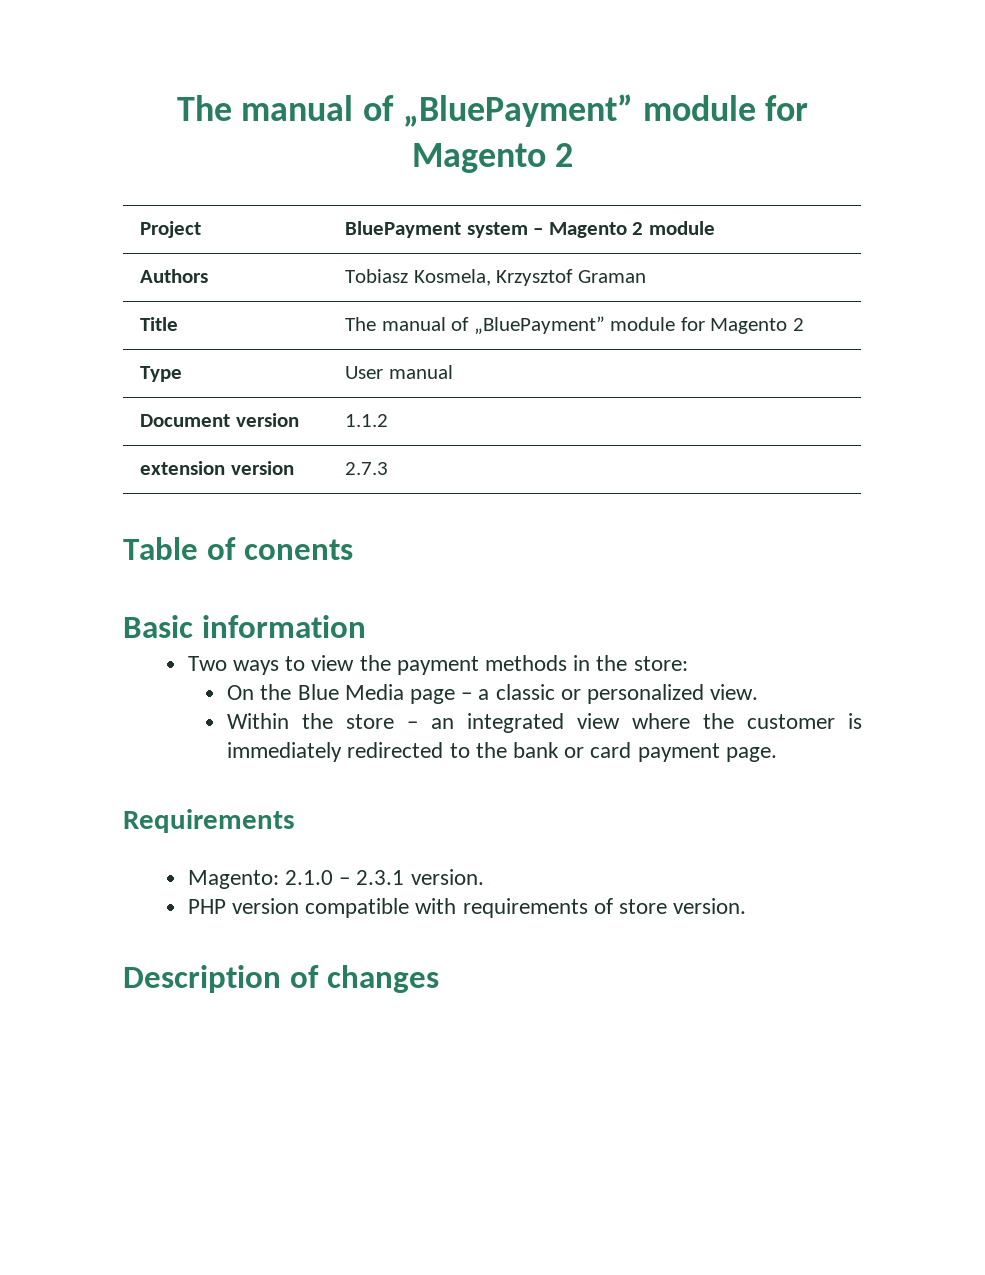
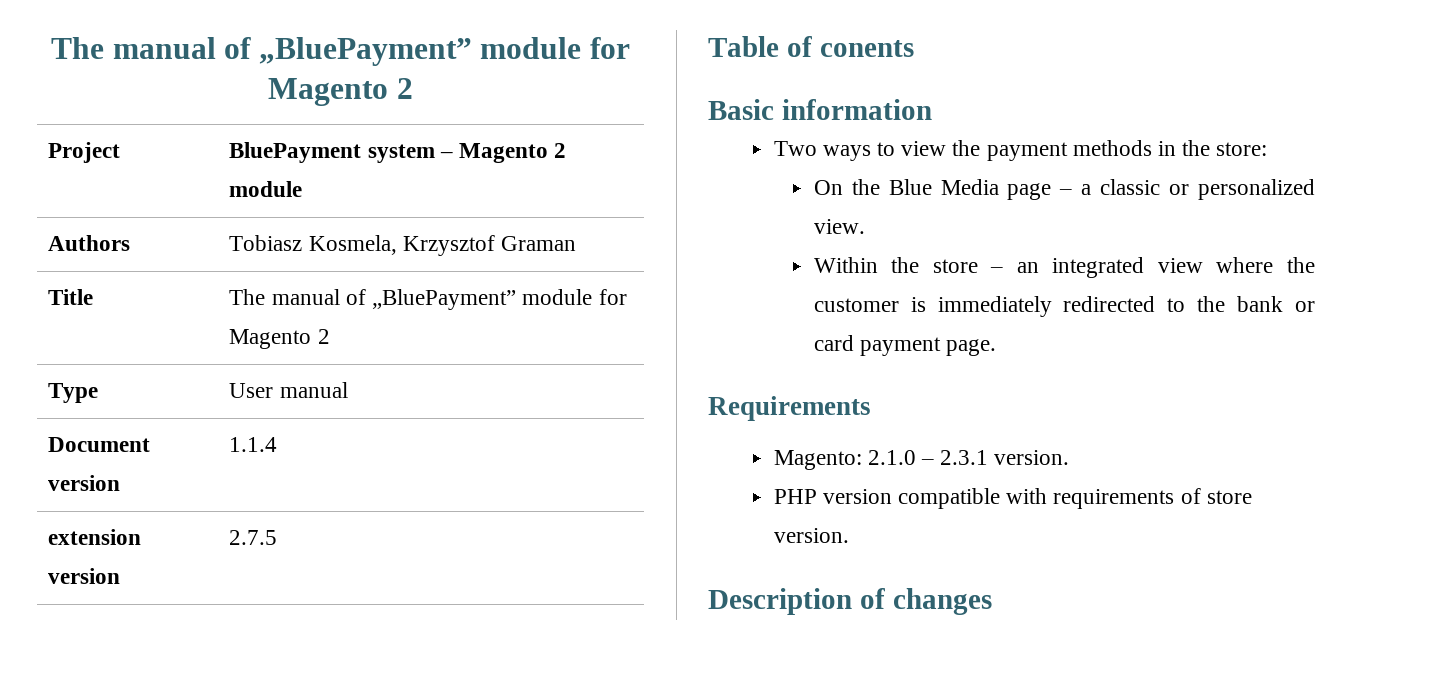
[344,414,388,427] 1.1.2 -> [229,437,278,452] 1.1.4
[344,462,388,475] 2.7.3 -> [229,530,278,545] 2.7.5

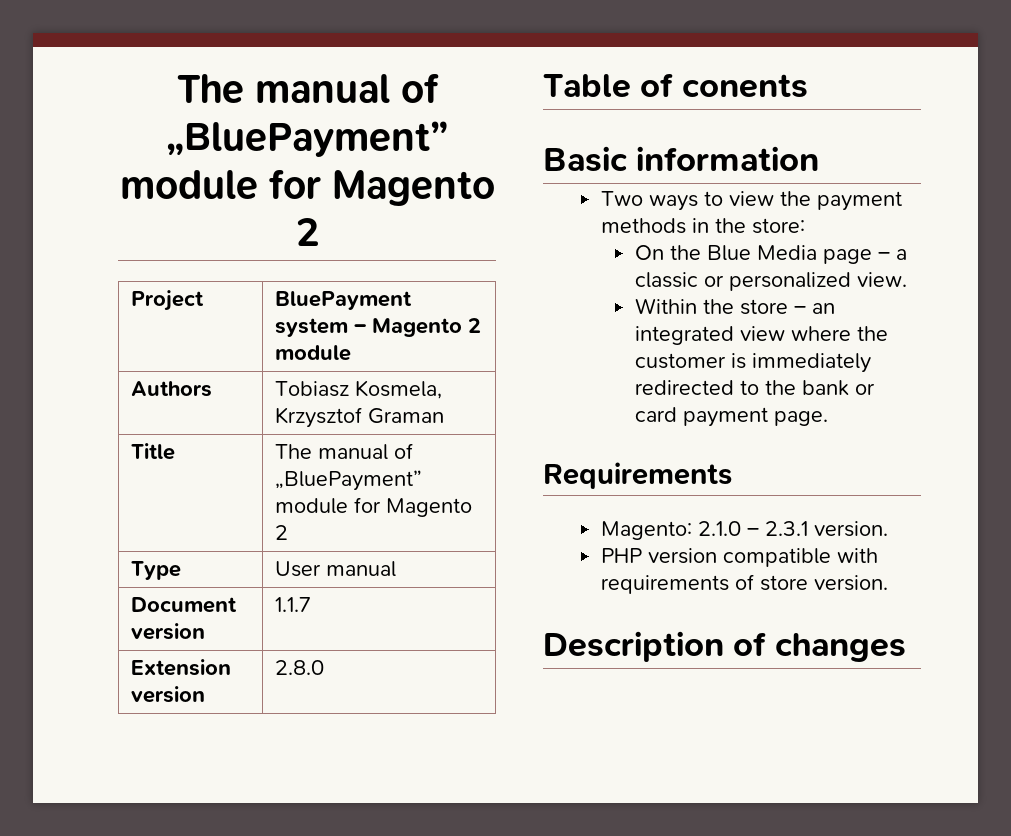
[229,437,278,452] [48,529,142,545] [48,568,121,584] [229,530,278,545] 1.1.4 // extension version | 2.7.5 -> [275,597,312,612] [131,659,232,676] [131,686,206,703] [275,660,325,675] 1.1.7 // Extension version | 2.8.0

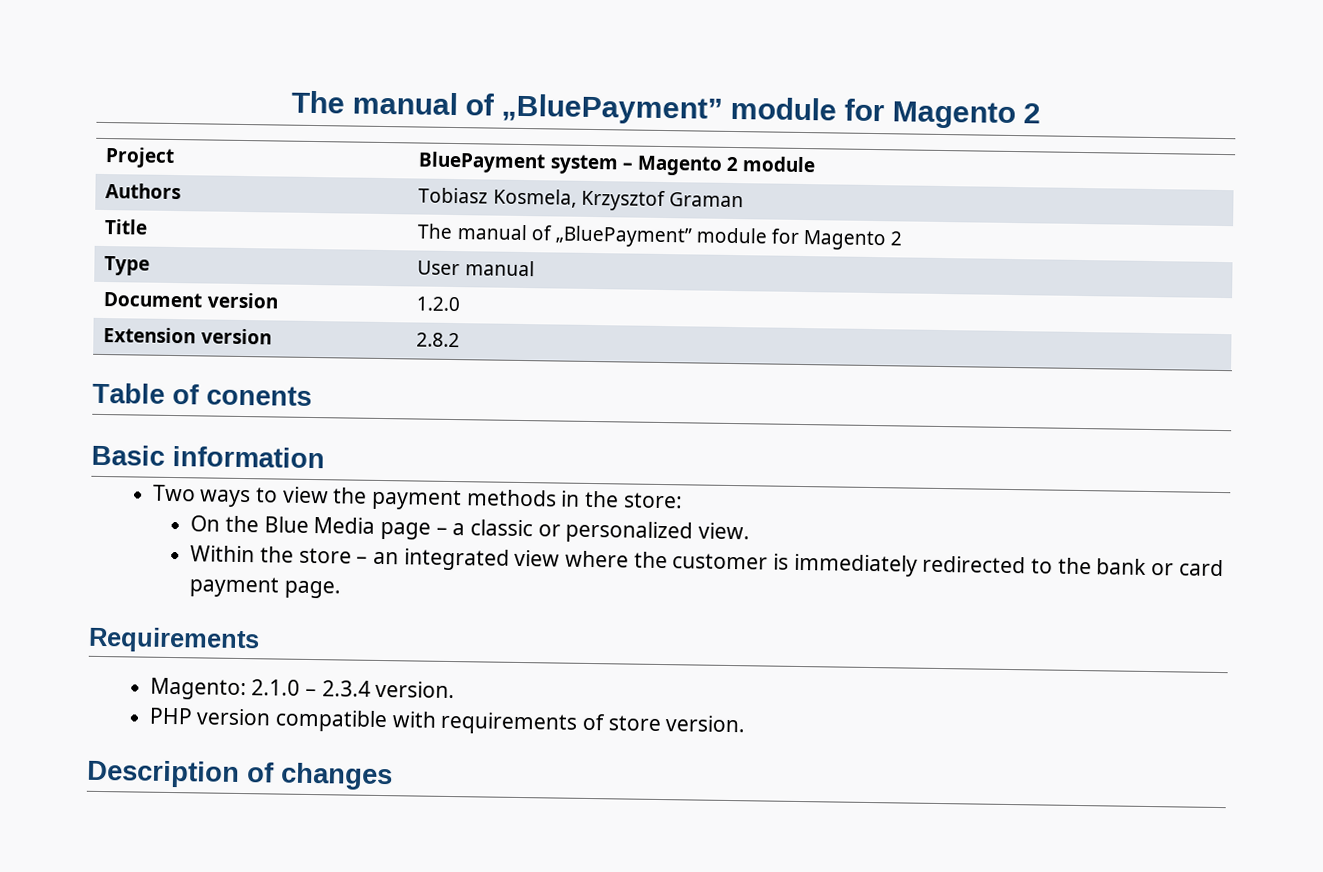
[275,597,312,612] 1.1.7 -> [416,296,461,312] 1.2.0
[275,660,325,675] 2.8.0 -> [416,332,461,348] 2.8.2
[764,521,808,536] 2.3.1 -> [321,680,371,697] 2.3.4

